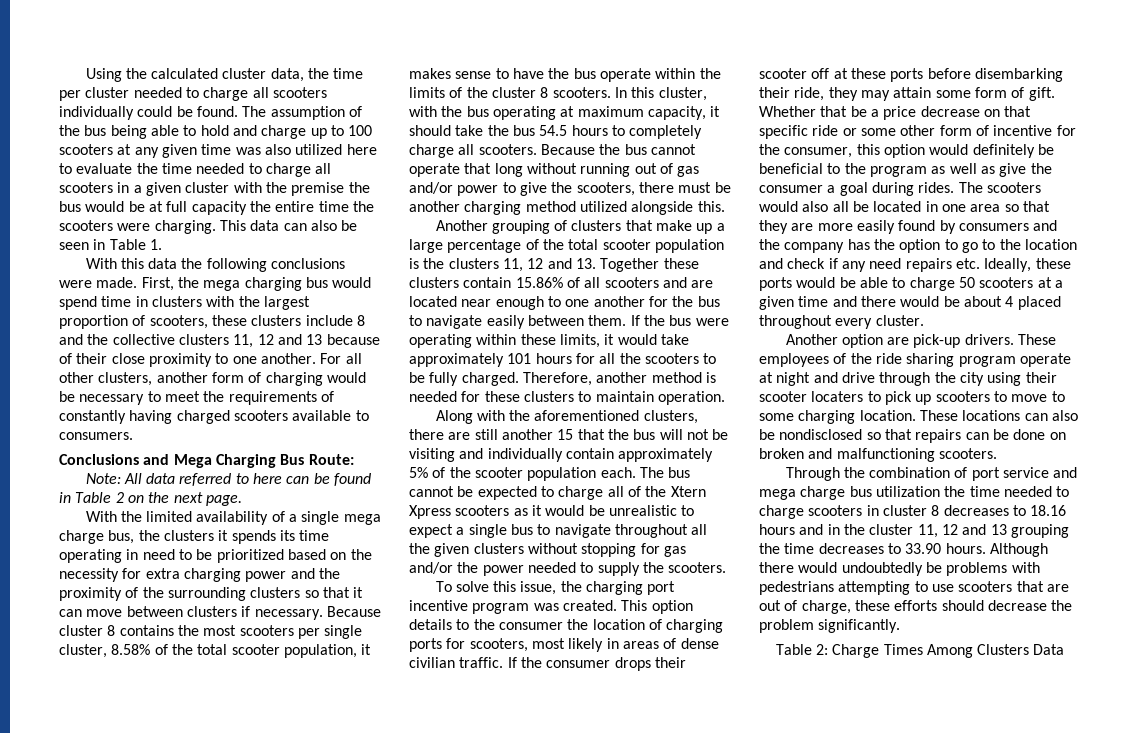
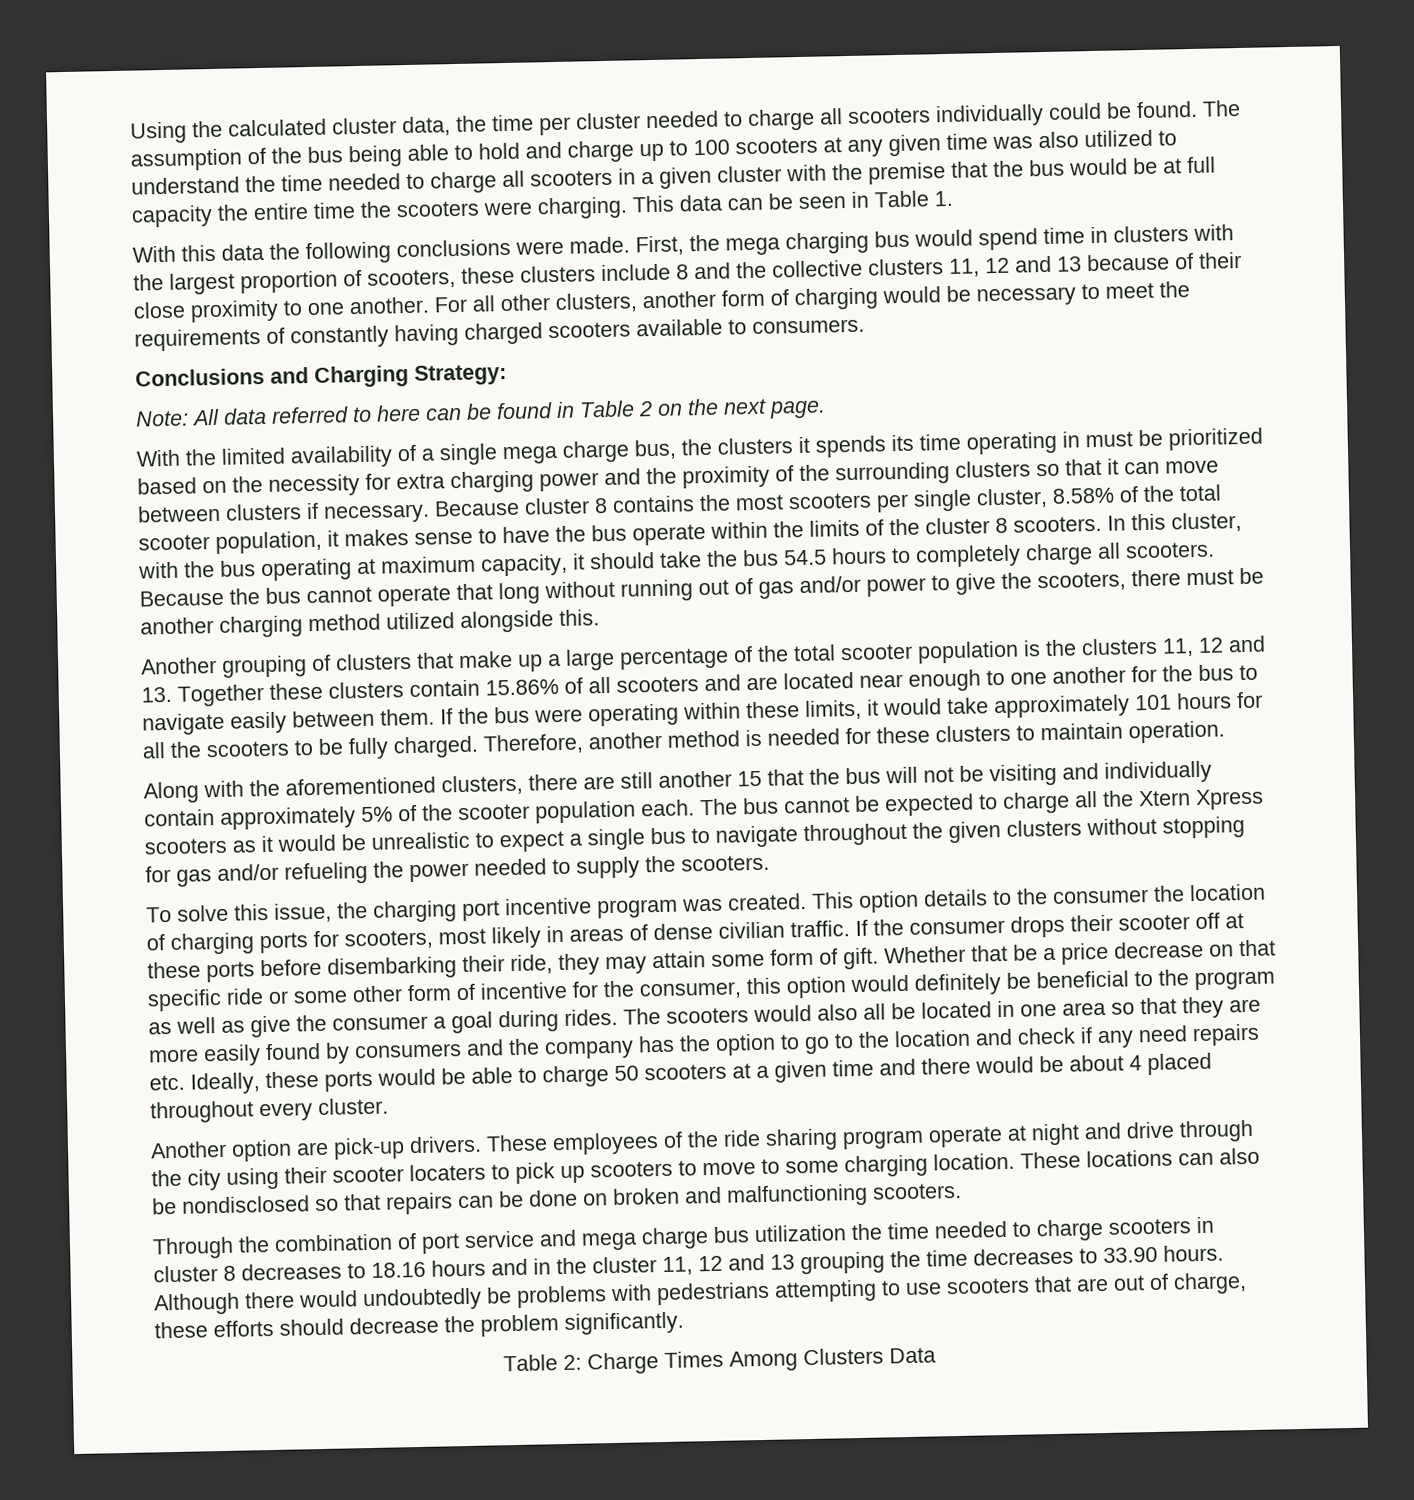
[346,144,377,155] [59,163,133,174] here to evaluate -> [1158,130,1177,146] [131,176,240,195] to understand
(345, 189) none -> [951,161,988,178] that
[310,220,337,231] also -> (763, 204) none
[173,454,354,468] Mega Charging Bus Route: -> [314,364,507,388] Charging Strategy:
[142,549,192,560] need to -> [1085,431,1133,448] must
[627,486,641,497] of -> (1098, 799) none
[691,524,708,535] all -> (907, 834) none
(453, 568) none -> [284,861,368,885] refueling

